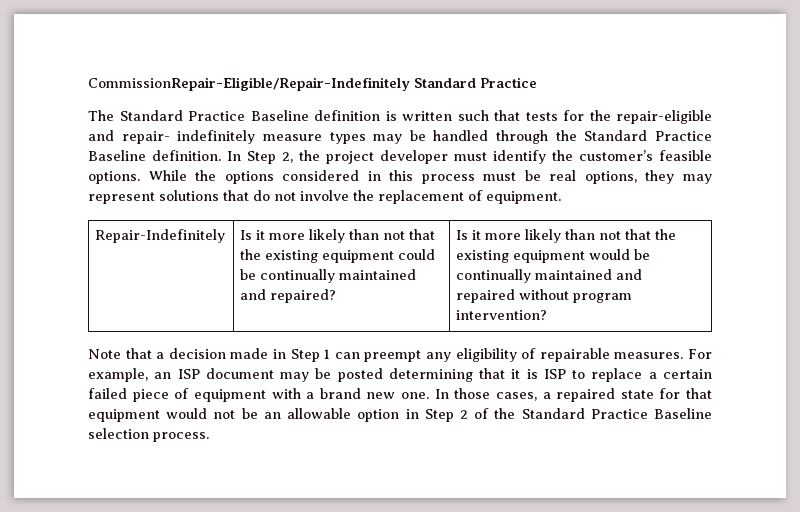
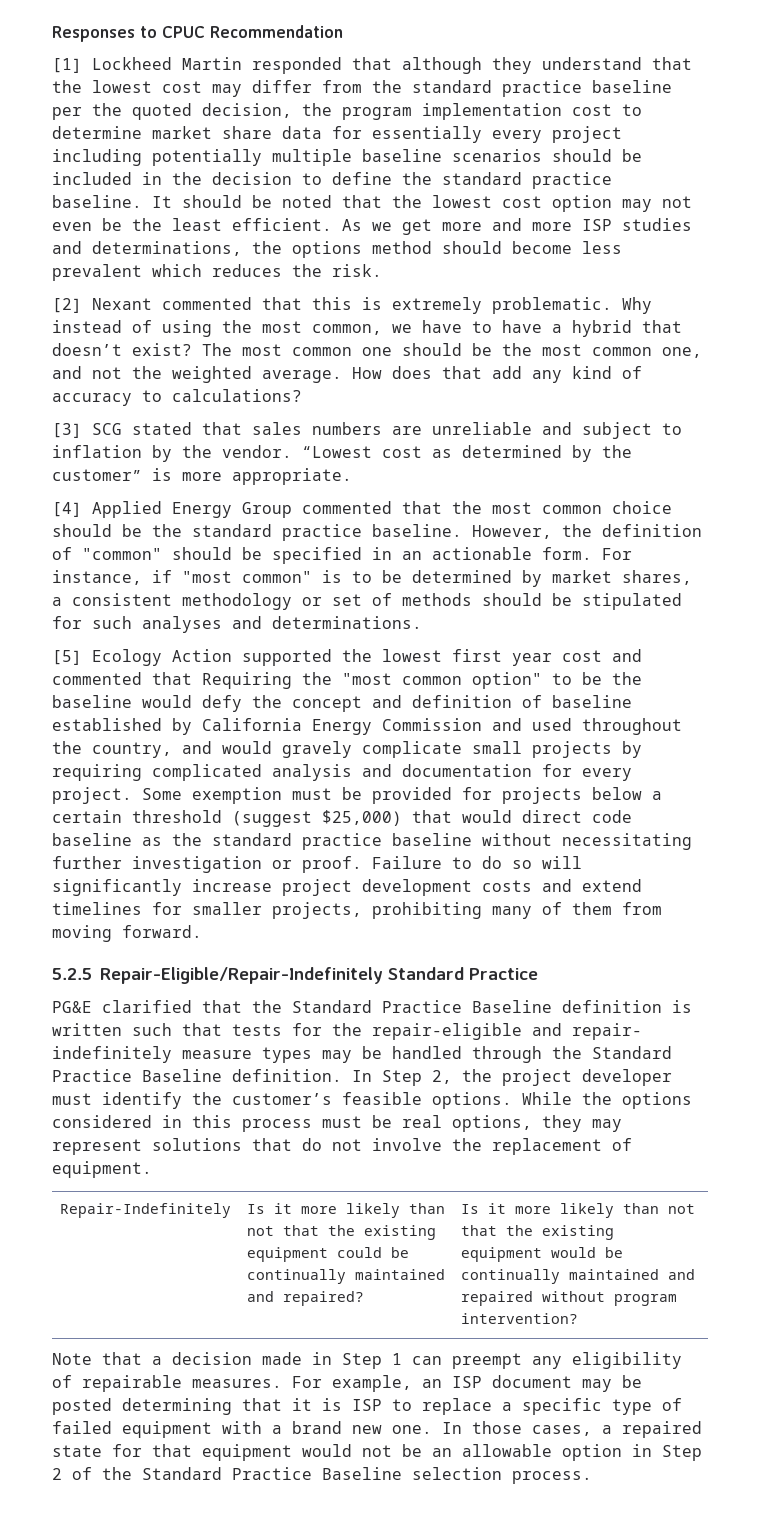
[88,77,537,91] [88,110,114,121] CommissionRepair-Eligible/Repair-Indefinitely Standard Practice // The -> [52,25,343,42] [52,57,692,74] [52,80,672,97] [52,103,642,120] [52,126,622,143] [52,149,642,166] [52,172,612,189] [52,195,692,212] [52,218,692,235] [52,241,622,258] [52,264,382,281] [52,297,652,314] [52,320,682,337] [52,343,702,358] [52,366,642,383] [52,389,302,406] [52,422,682,439] [52,445,632,462] [52,468,352,485] [52,501,672,518] [52,524,702,541] [52,547,632,564] [52,570,692,587] [52,593,682,610] [52,616,422,633] [52,649,642,666] [52,672,642,689] [52,695,632,712] [52,718,682,735] [52,741,642,758] [52,764,632,781] [52,787,662,804] [52,810,632,827] [52,833,692,850] [52,856,582,873] [52,879,642,896] [52,902,662,919] [52,925,202,942] [52,967,538,984] [52,1000,282,1013] Responses to CPUC Recommendation // [1] Lockheed Martin responded that although they understand that the lowest cost may differ from the standard practice baseline per the quoted decision, the program implementation cost to determine market share data for essentially every project including potentially multiple baseline scenarios should be included in the decision to define the standard practice baseline. It should be noted that the lowest cost option may not even be the least efficient. As we get more and more ISP studies and determinations, the options method should become less prevalent which reduces the risk. // [2] Nexant commented that this is extremely problematic. Why instead of using the most common, we have to have a hybrid that doesn’t exist? The most common one should be the most common one, and not the weighted average. How does that add any kind of accuracy to calculations? // [3] SCG stated that sales numbers are unreliable and subject to inflation by the vendor. “Lowest cost as determined by the customer” is more appropriate. // [4] Applied Energy Group commented that the most common choice should be the standard practice baseline. However, the definition of "common" should be specified in an actionable form. For instance, if "most common" is to be determined by market shares, a consistent methodology or set of methods should be stipulated for such analyses and determinations. // [5] Ecology Action supported the lowest first year cost and commented that Requiring the "most common option" to be the baseline would defy the concept and definition of baseline established by California Energy Commission and used throughout the country, and would gravely complicate small projects by requiring complicated analysis and documentation for every project. Some exemption must be provided for projects below a certain threshold (suggest $25,000) that would direct code baseline as the standard practice baseline without necessitating further investigation or proof. Failure to do so will significantly increase project development costs and extend timelines for smaller projects, prohibiting many of them from moving forward. // 5.2.5 Repair-Eligible/Repair-Indefinitely Standard Practice // PG&E clarified that the
[662,369,712,379] [88,388,190,402] certain failed piece of -> [522,1398,682,1415] [52,1421,112,1434] specific type of failed

